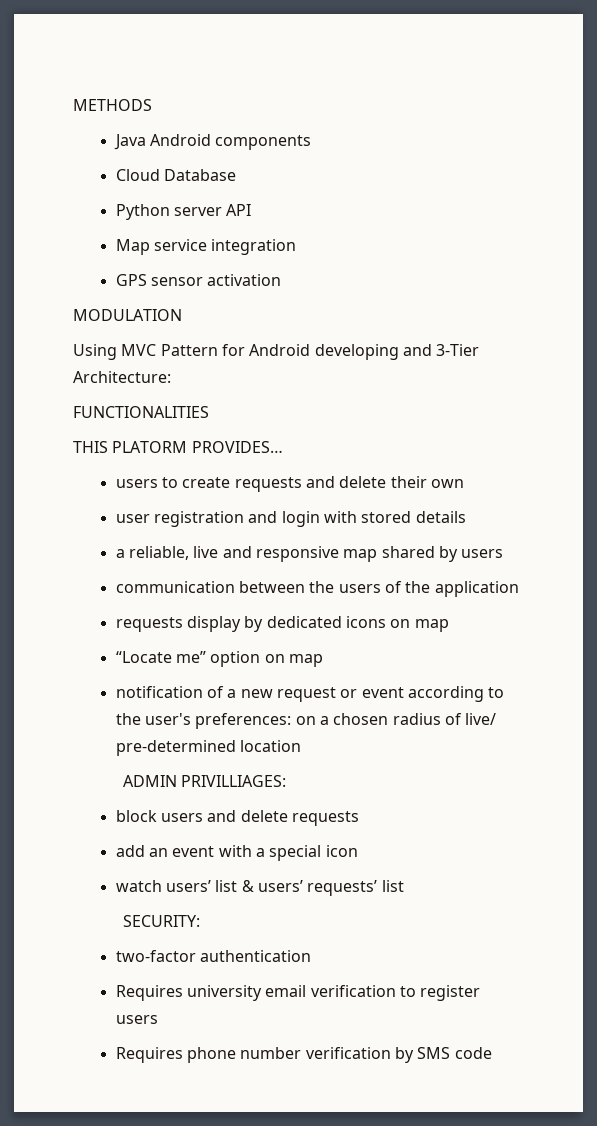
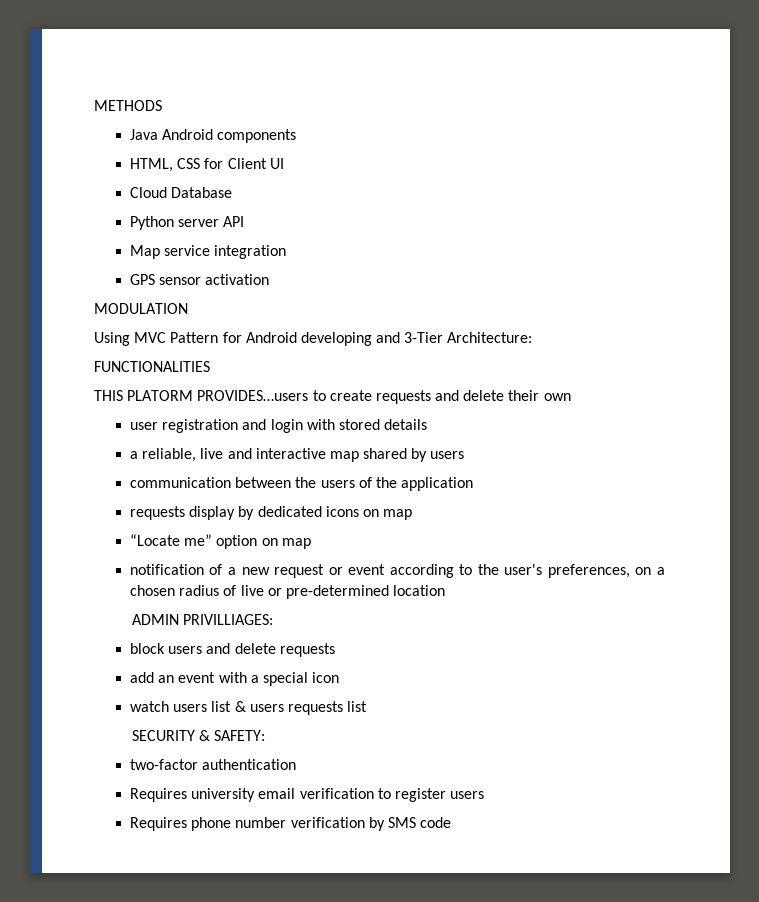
(312, 142) none -> [129,158,284,172] // HTML, CSS for Client UI
[191,441,283,453] [115,479,158,488] PROVIDES… // users -> [197,390,309,401] PROVIDES…users
[255,546,339,562] responsive -> [255,448,326,459] interactive
[195,713,292,729] preferences: -> [547,564,630,578] preferences,
[465,713,497,725] live/ -> [240,585,282,596] live or
[165,880,211,892] users’ -> [173,704,208,712] users
[257,880,378,896] users’ requests’ -> [249,701,343,715] users requests
[122,915,200,927] SECURITY: -> [131,730,266,741] SECURITY & SAFETY:

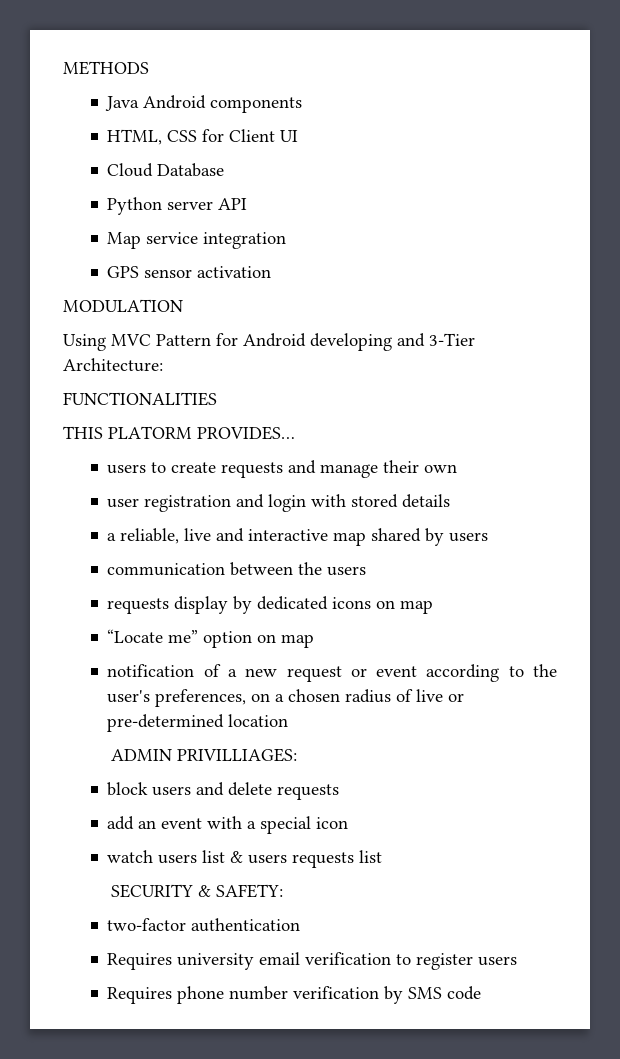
[197,390,309,401] PROVIDES…users -> [197,426,295,440] [107,464,147,474] PROVIDES… // users
[463,390,505,401] delete -> [320,464,379,478] manage
[358,477,474,491] of the application -> (367, 571) none

